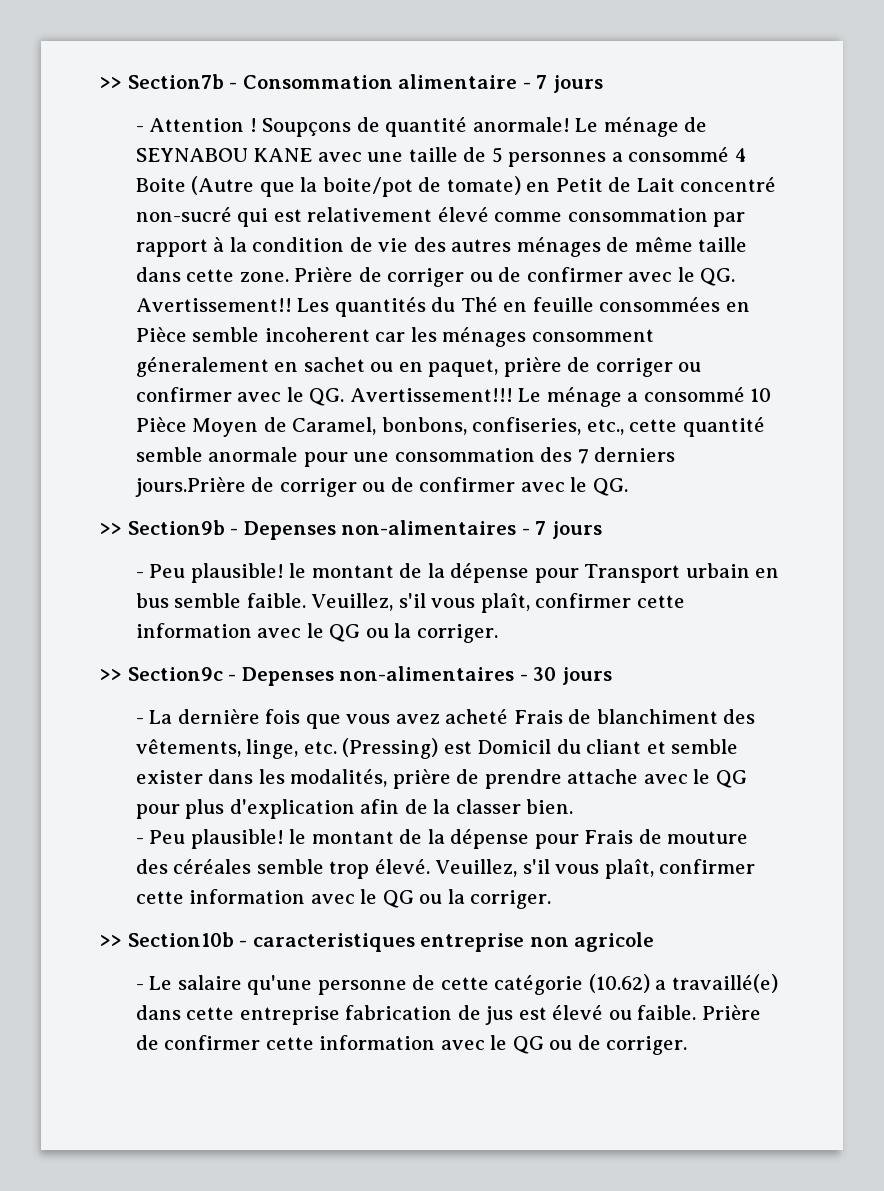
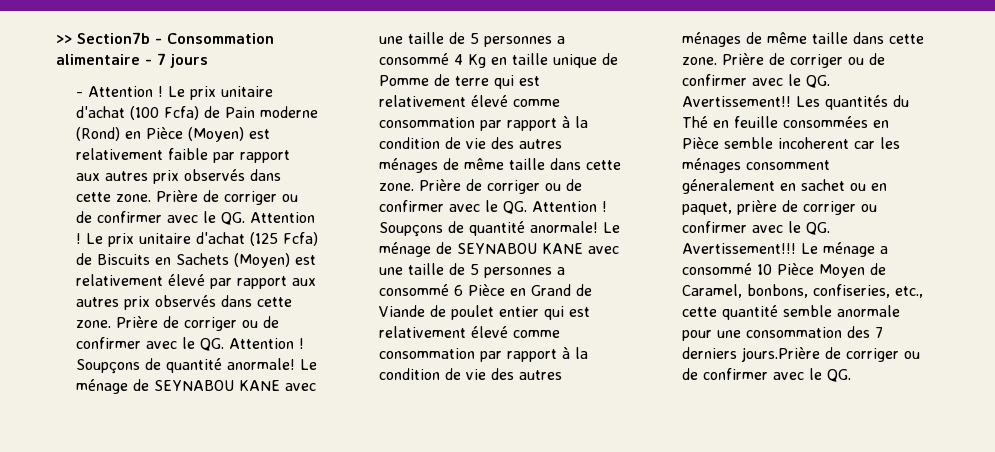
(257, 125) none -> [168,86,274,100] [76,106,319,120] [76,127,271,142] [76,148,291,163] [76,169,282,184] [76,190,299,205] [76,211,316,225] [76,232,319,247] [76,253,317,268] [76,274,317,289] [76,295,293,310] [76,316,280,331] [76,337,305,351] Le prix unitaire d'achat (100 Fcfa) de Pain moderne (Rond) en Pièce (Moyen) est relativement faible par rapport aux autres prix observés dans cette zone. Prière de corriger ou de confirmer avec le QG. Attention ! Le prix unitaire d'achat (125 Fcfa) de Biscuits en Sachets (Moyen) est relativement élevé par rapport aux autres prix observés dans cette zone. Prière de corriger ou de confirmer avec le QG. Attention !
[135,176,777,197] [135,207,232,222] Boite (Autre que la boite/pot de tomate) en Petit de Lait concentré non-sucré -> [468,53,619,68] [379,74,541,89] [379,95,561,107] [379,116,589,131] [379,137,563,149] [379,158,622,173] [379,179,583,194] [379,200,608,214] [379,221,621,237] [379,242,620,257] [379,263,566,278] [379,284,593,296] [379,305,540,320] Kg en taille unique de Pomme de terre qui est relativement élevé comme consommation par rapport à la condition de vie des autres ménages de même taille dans cette zone. Prière de corriger ou de confirmer avec le QG. Attention ! Soupçons de quantité anormale! Le ménage de SEYNABOU KANE avec une taille de 5 personnes a consommé 6 Pièce en Grand de Viande de poulet entier
[100,520,602,540] [135,563,780,583] [135,593,685,613] [135,623,498,643] [100,666,612,686] [135,709,756,729] [135,738,739,759] [135,769,747,789] [135,799,574,819] [135,829,749,849] [135,859,756,879] [135,889,552,909] [100,932,655,952] [135,974,778,995] [135,1005,761,1025] [135,1035,688,1055] // >> Section9b - Depenses non-alimentaires - 7 jours // - Peu plausible! le montant de la dépense pour Transport urbain en bus semble faible. Veuillez, s'il vous plaît, confirmer cette information avec le QG ou la corriger. // >> Section9c - Depenses non-alimentaires - 30 jours // - La dernière fois que vous avez acheté Frais de blanchiment des vêtements, linge, etc. (Pressing) est Domicil du cliant et semble exister dans les modalités, prière de prendre attache avec le QG pour plus d'explication afin de la classer bien. // - Peu plausible! le montant de la dépense pour Frais de mouture des céréales semble trop élevé. Veuillez, s'il vous plaît, confirmer cette information avec le QG ou la corriger. // >> Section10b - caracteristiques entreprise non agricole // - Le salaire qu'une personne de cette catégorie (10.62) a travaillé(e) dans cette entreprise fabrication de jus est élevé ou faible. Prière de confirmer cette information avec le QG ou de corriger. -> (852, 375) none

